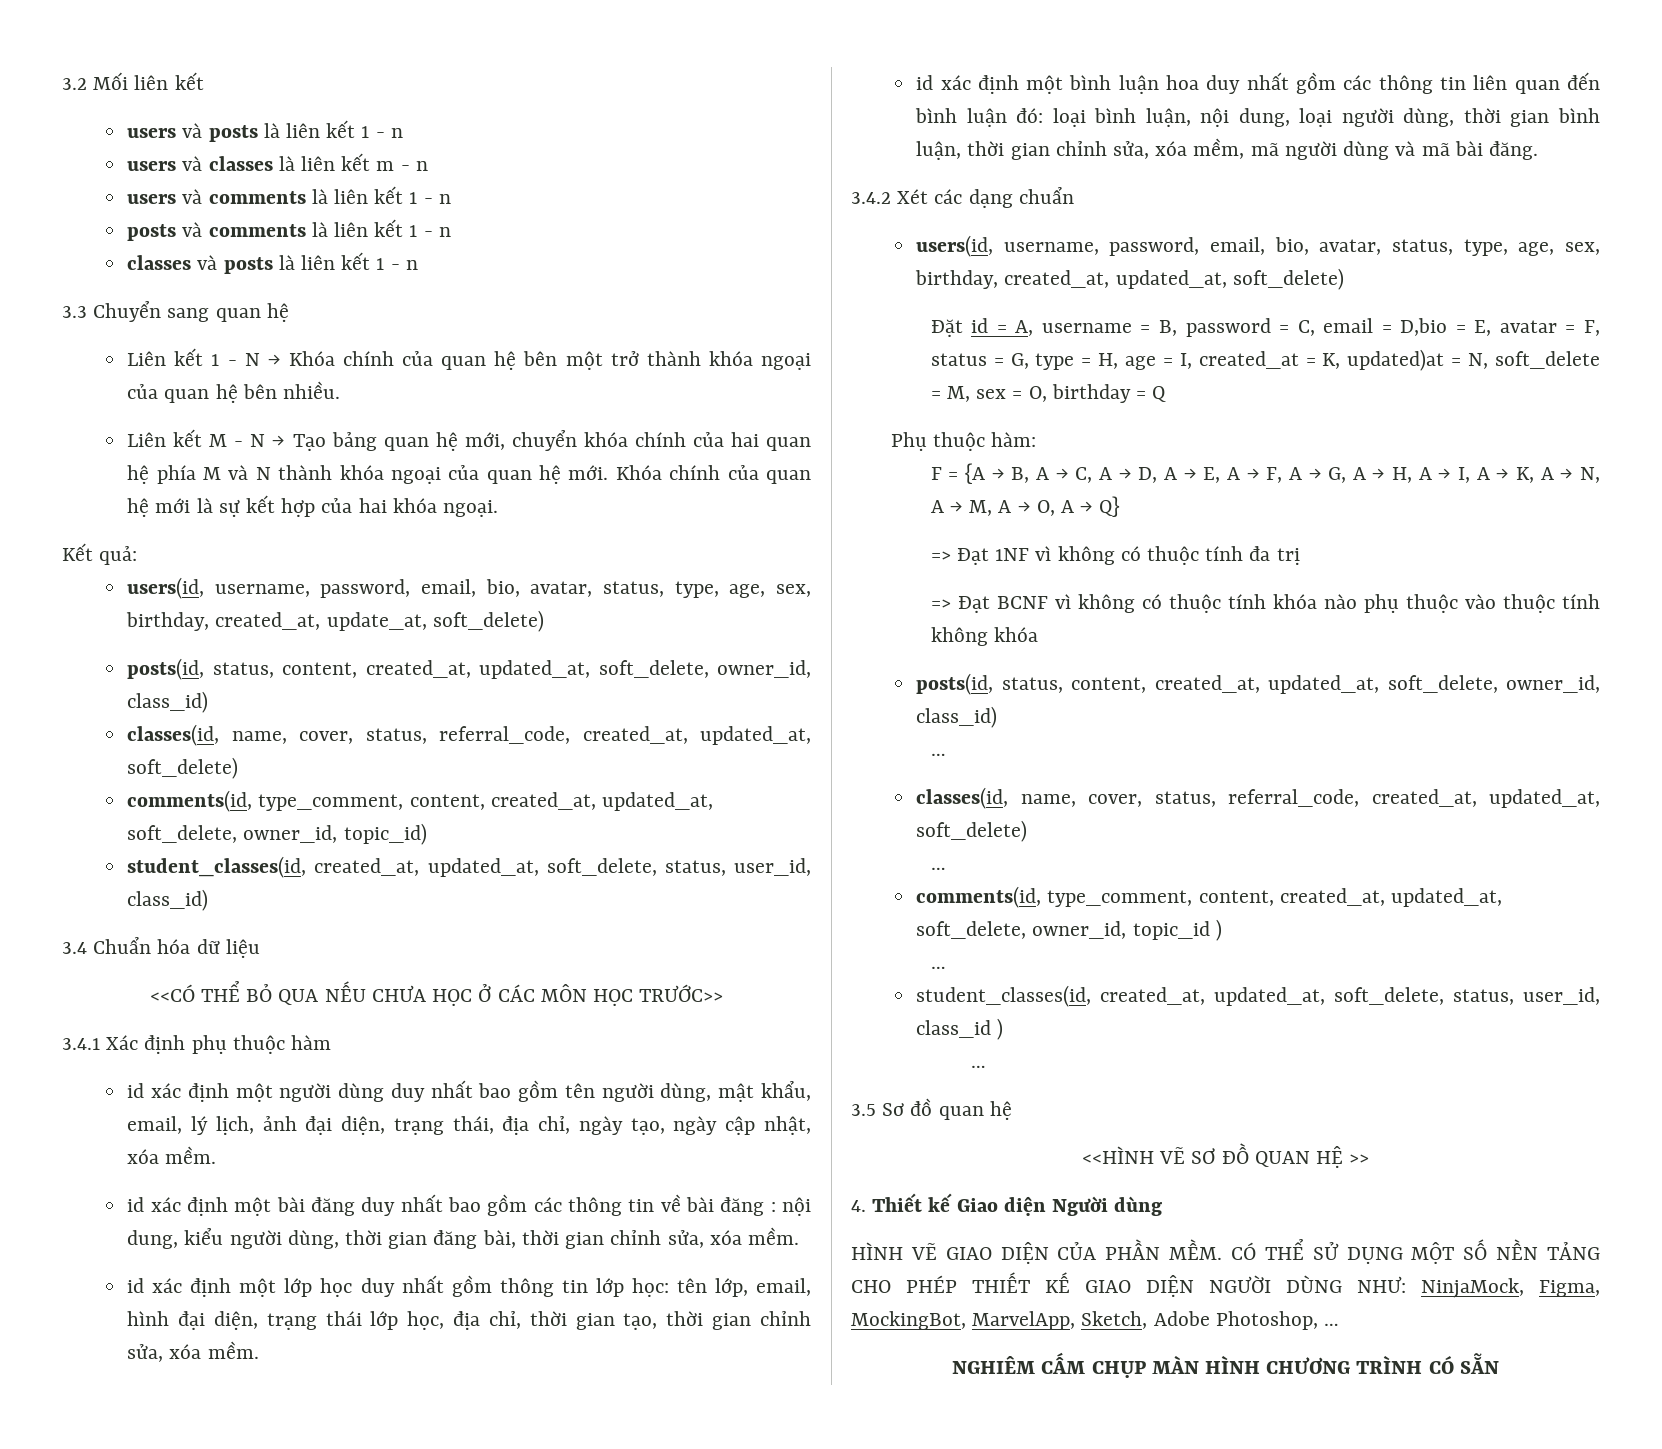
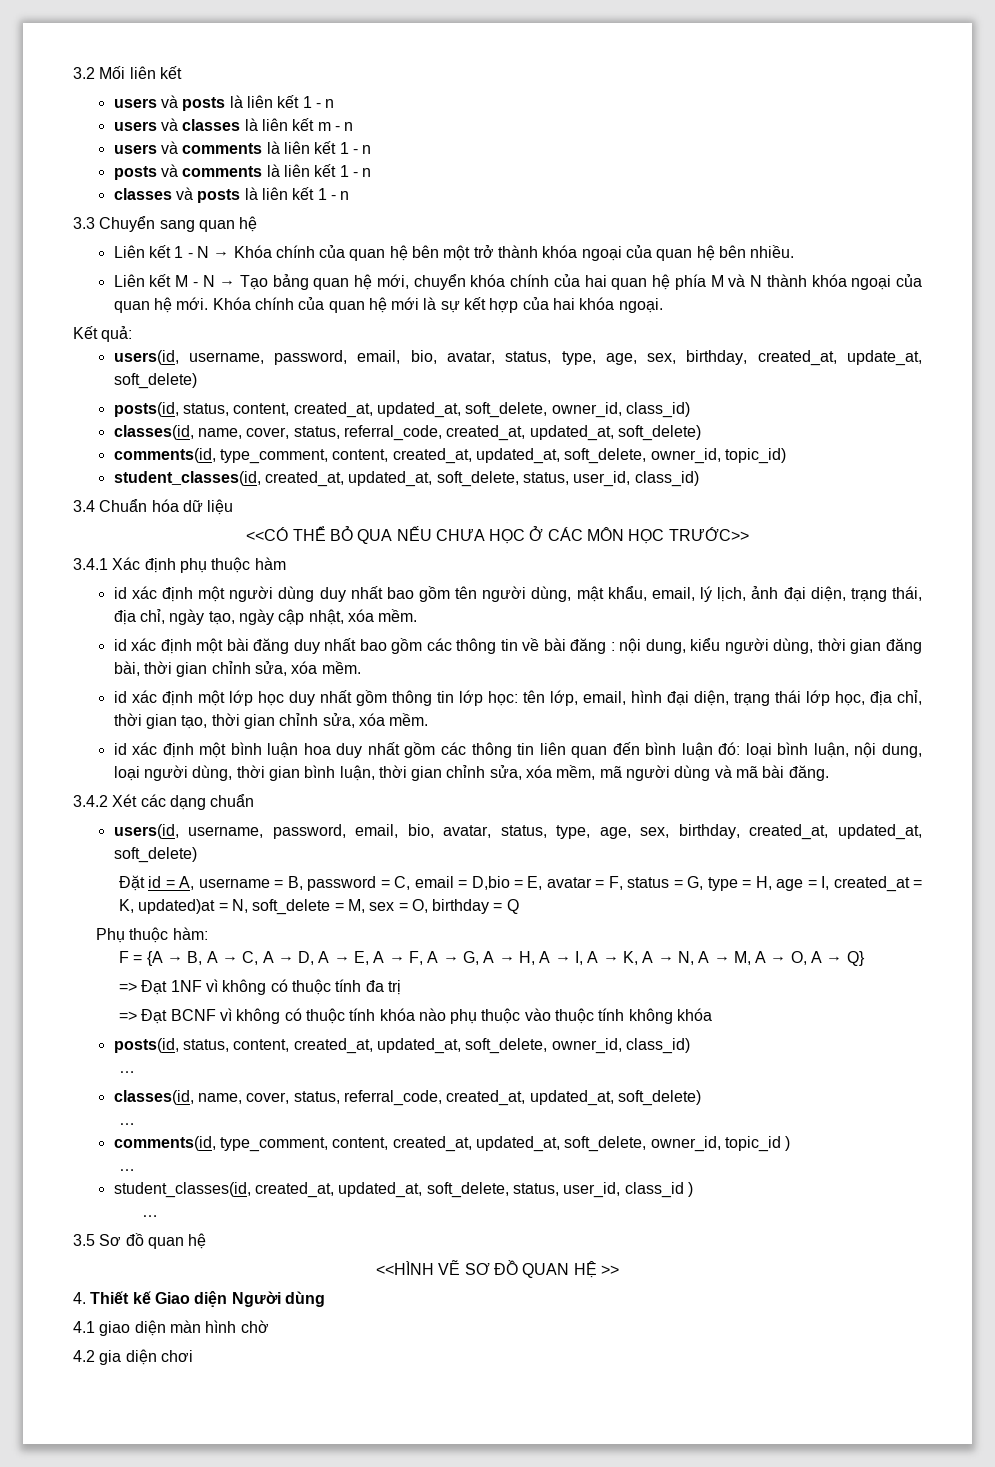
[851,1239,1600,1264] [851,1272,1600,1298] [851,1311,1340,1330] [952,1352,1499,1378] HÌNH VẼ GIAO DIỆN CỦA PHẦN MỀM. CÓ THỂ SỬ DỤNG MỘT SỐ NỀN TẢNG CHO PHÉP THIẾT KẾ GIAO DIỆN NGƯỜI DÙNG NHƯ: NinjaMock, Figma, MockingBot, MarvelApp, Sketch, Adobe Photoshop, … // NGHIÊM CẤM CHỤP MÀN HÌNH CHƯƠNG TRÌNH CÓ SẴN -> [73,1320,269,1336] [73,1349,193,1365] 4.1 giao diện màn hình chờ // 4.2 gia diện chơi

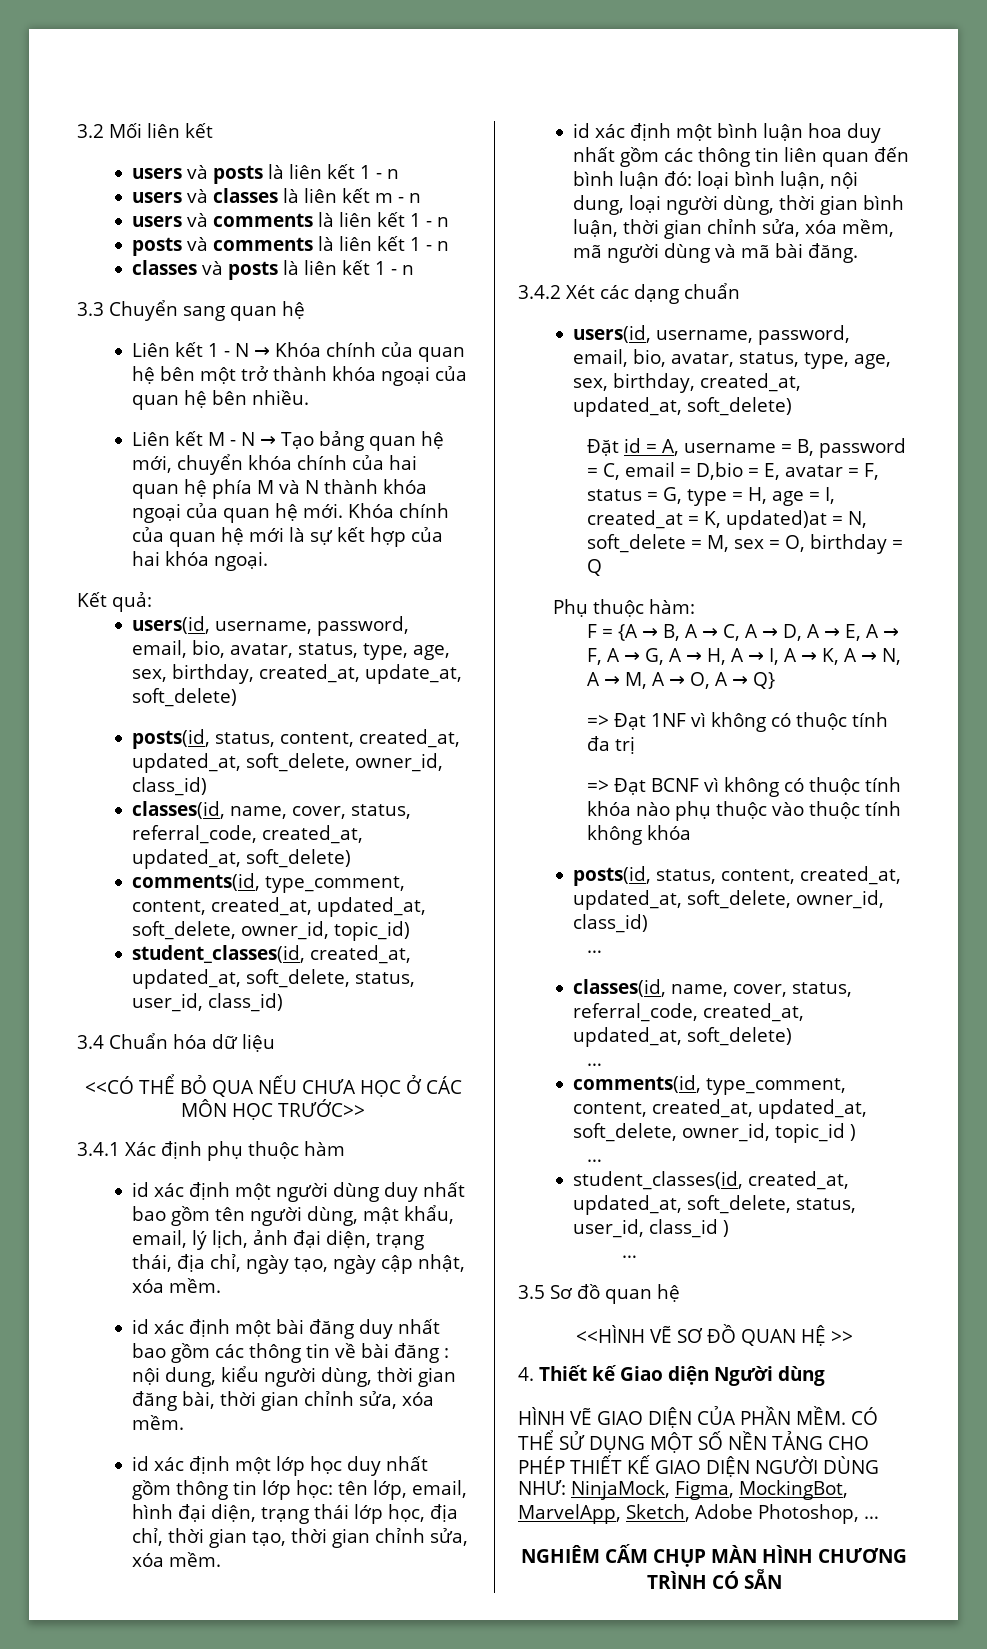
[73,1320,269,1336] [73,1349,193,1365] 4.1 giao diện màn hình chờ // 4.2 gia diện chơi -> [518,1406,878,1428] [518,1430,869,1453] [518,1455,879,1477] [518,1480,848,1500] [518,1504,879,1524] [521,1544,907,1567] [646,1569,782,1589] HÌNH VẼ GIAO DIỆN CỦA PHẦN MỀM. CÓ THỂ SỬ DỤNG MỘT SỐ NỀN TẢNG CHO PHÉP THIẾT KẾ GIAO DIỆN NGƯỜI DÙNG NHƯ: NinjaMock, Figma, MockingBot, MarvelApp, Sketch, Adobe Photoshop, … // NGHIÊM CẤM CHỤP MÀN HÌNH CHƯƠNG TRÌNH CÓ SẴN

